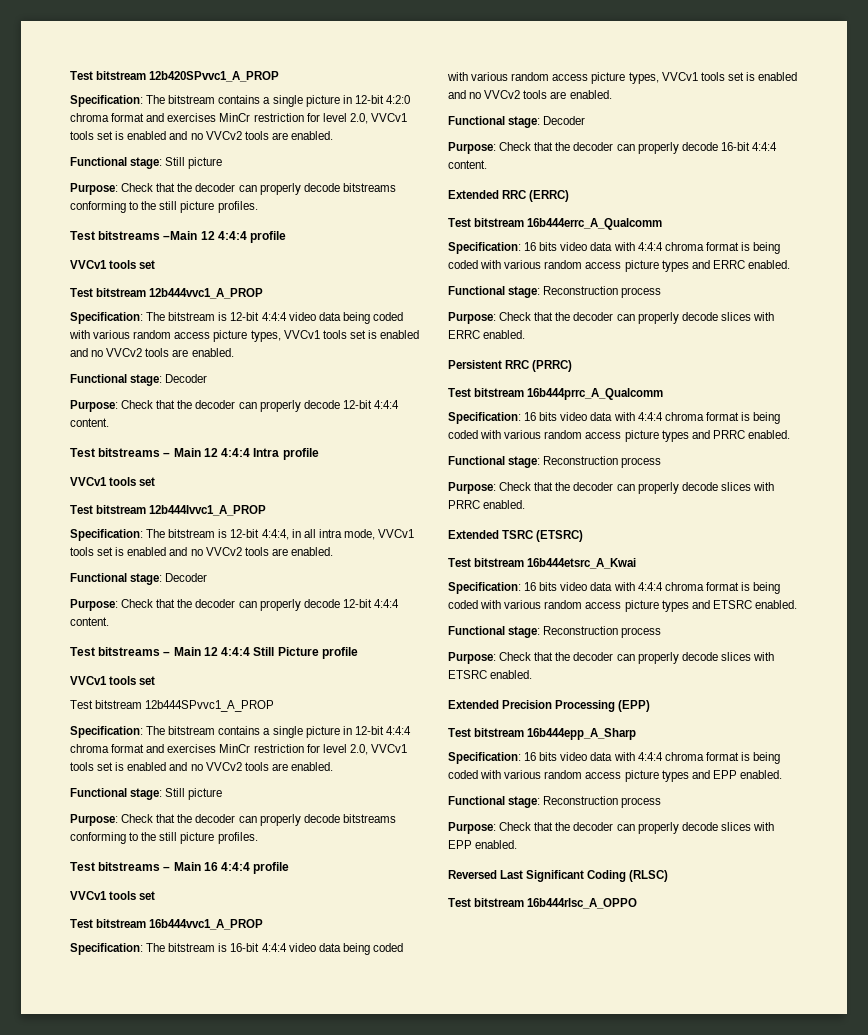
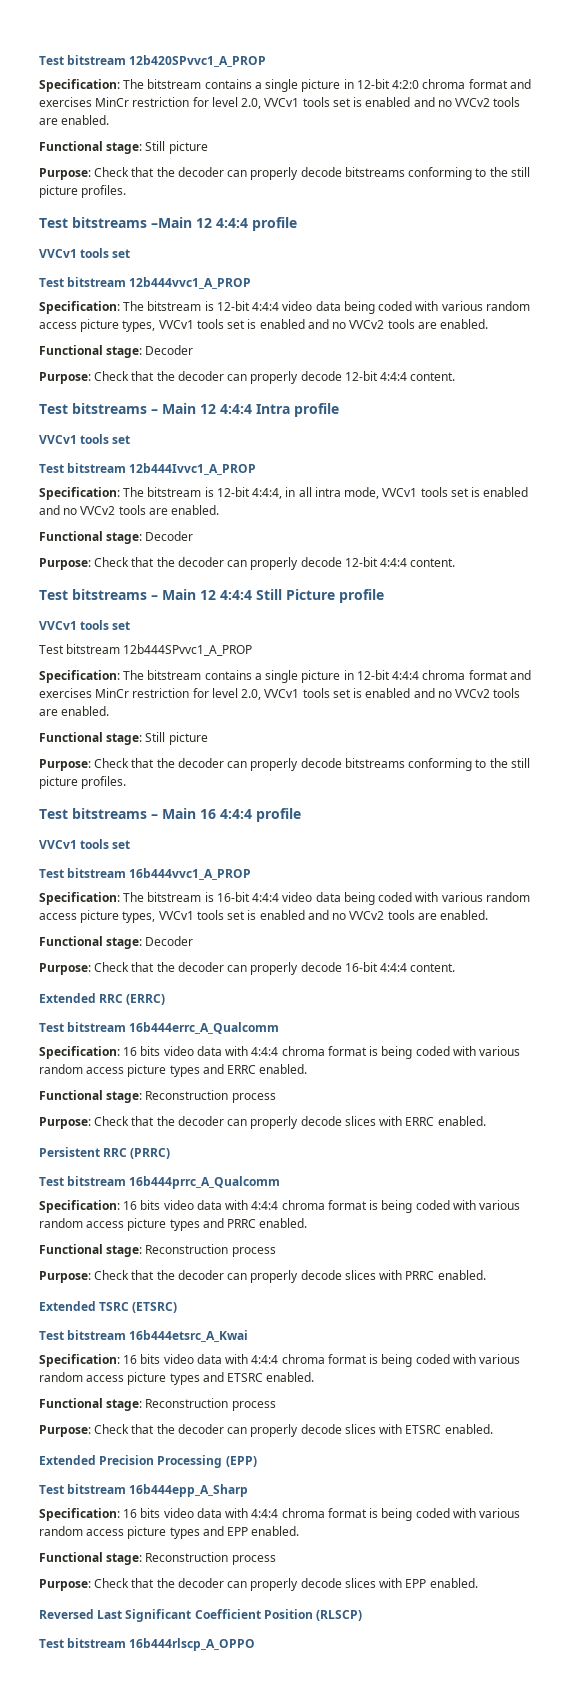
[587,870,669,882] [448,898,638,909] Coding (RLSC) // Test bitstream 16b444rlsc_A_OPPO -> [194,1609,363,1621] [39,1638,256,1651] Coefficient Position (RLSCP) // Test bitstream 16b444rlscp_A_OPPO

